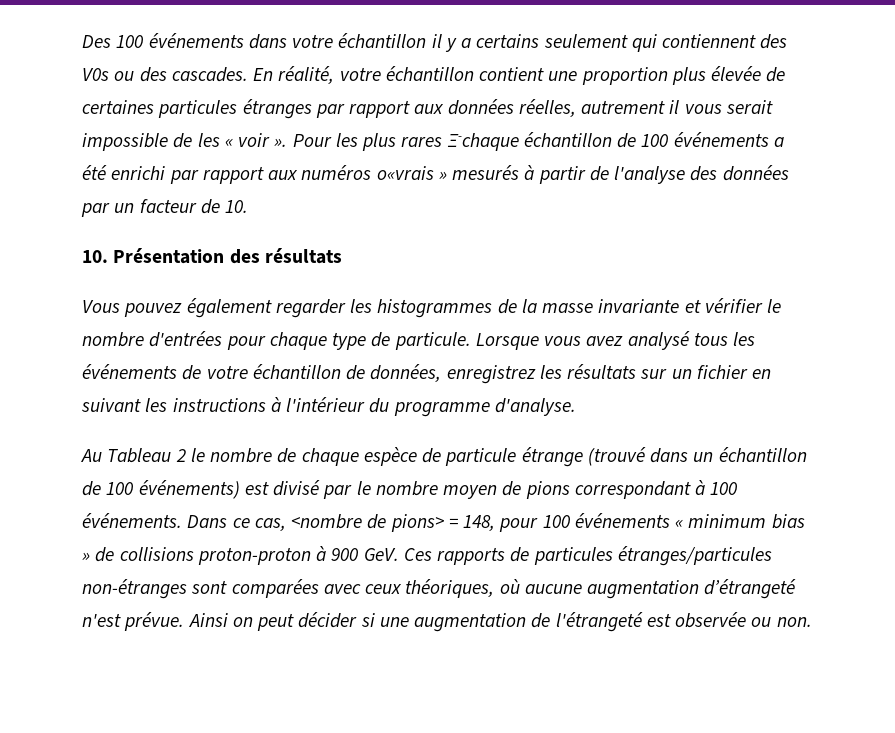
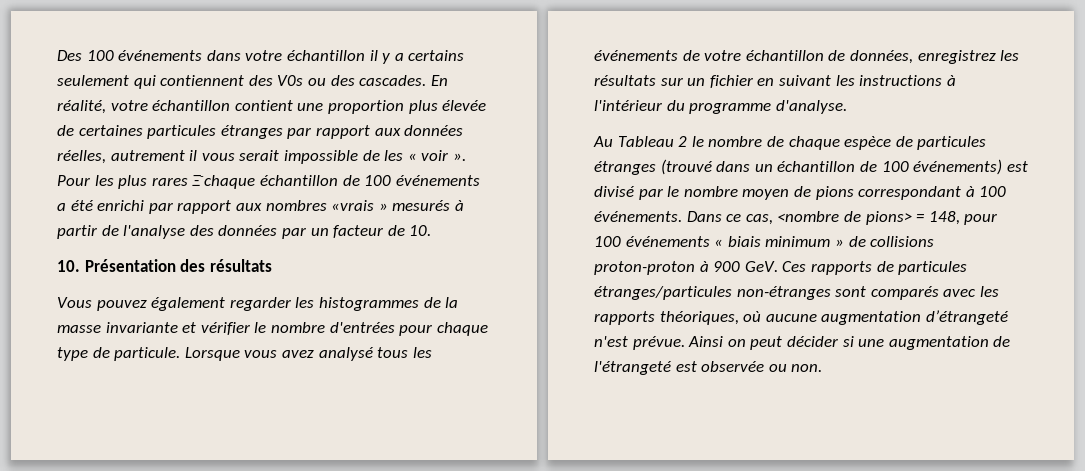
[301,165,434,180] numéros o«vrais -> [265,200,375,211] nombres «vrais
[445,447,583,467] particule étrange -> [917,136,987,150] [594,161,656,175] particules étranges
[688,514,805,529] minimum bias -> [727,236,831,247] biais minimum
[231,579,403,598] comparées avec ceux -> [870,286,999,300] [594,311,655,325] comparés avec les rapports

